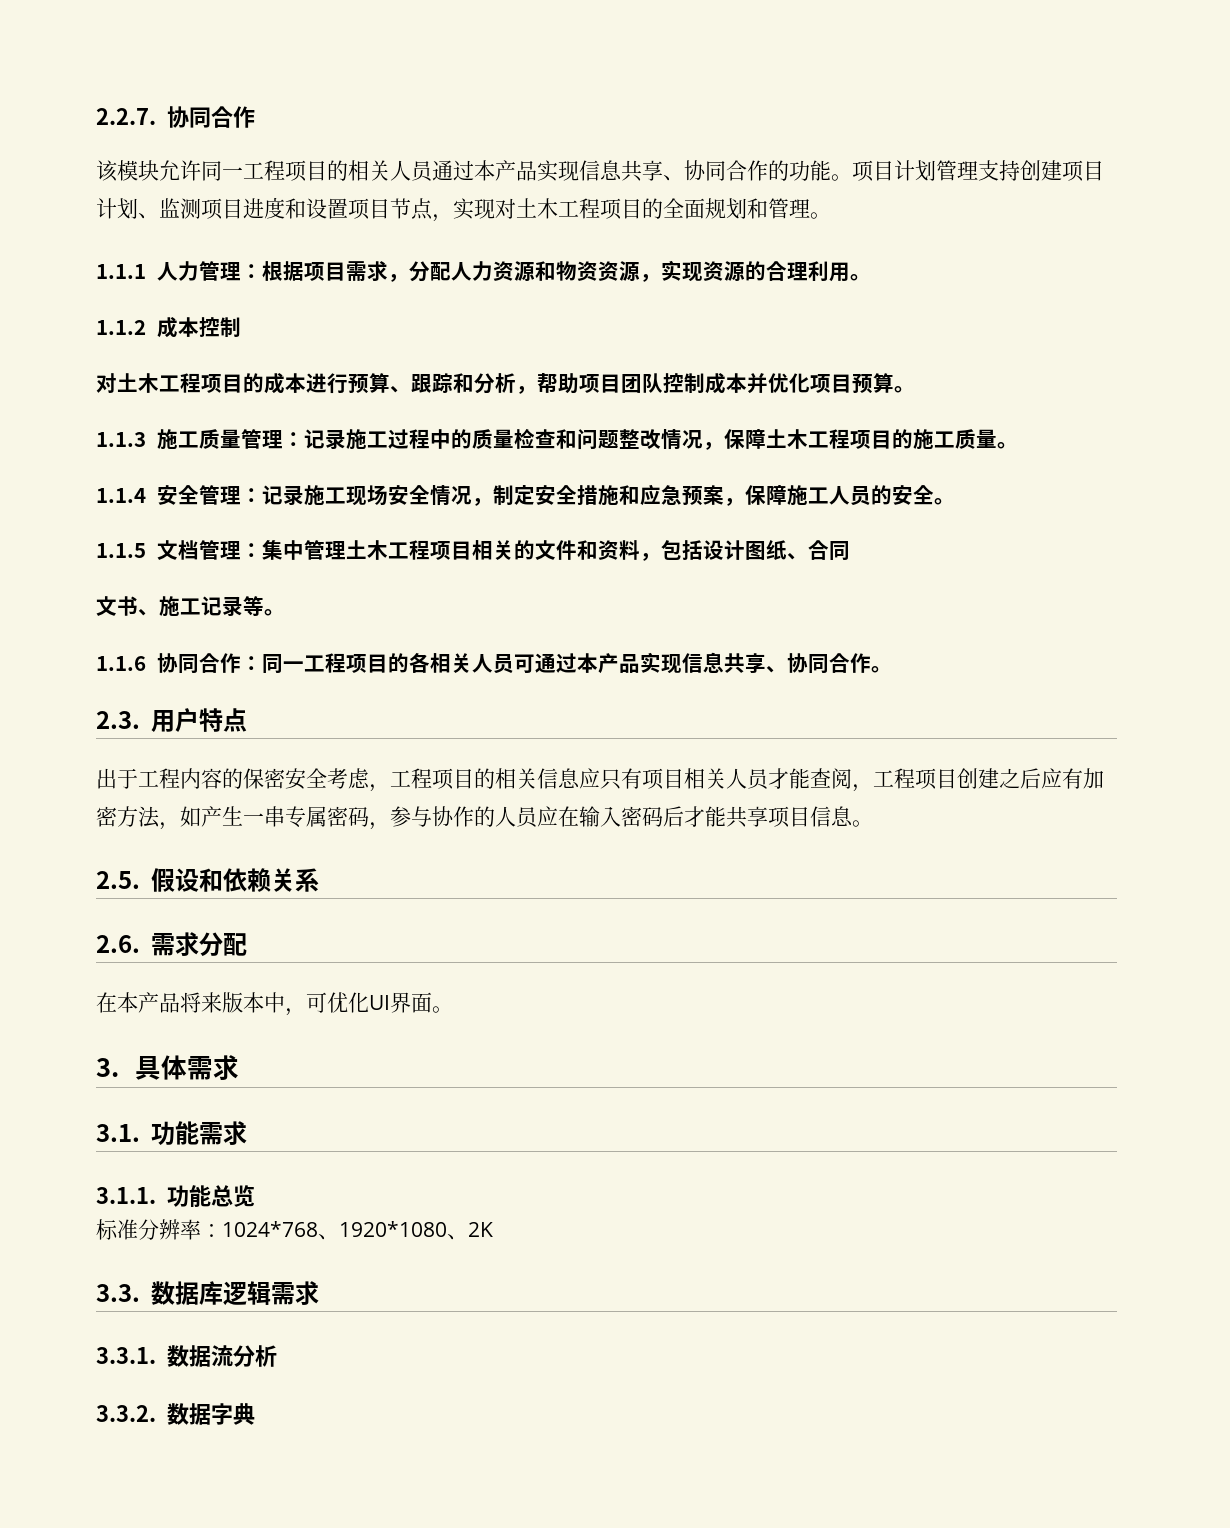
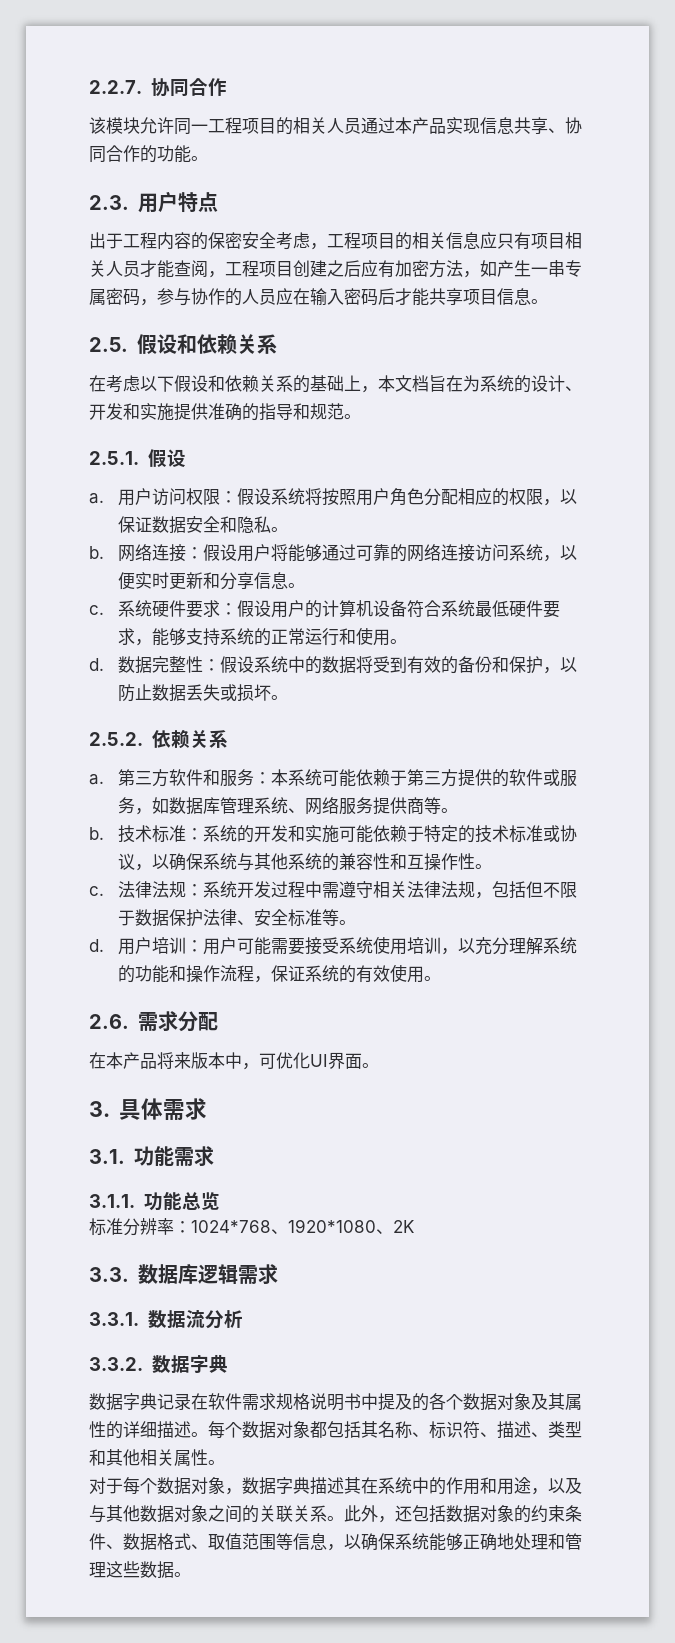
[852,160,1104,182] [96,197,831,222] [96,260,871,282] [96,316,241,338] [96,372,915,394] [96,428,1018,450] [96,484,955,506] [96,540,850,561] [96,596,285,617] [96,652,892,674] 项目计划管理支持创建项目计划、监测项目进度和设置项目节点，实现对土木工程项目的全面规划和管理。 // 1.1.1人力管理：根据项目需求，分配人力资源和物资资源，实现资源的合理利用。 // 1.1.2成本控制 // 对土木工程项目的成本进行预算、跟踪和分析，帮助项目团队控制成本并优化项目预算。 // 1.1.3施工质量管理：记录施工过程中的质量检查和问题整改情况，保障土木工程项目的施工质量。 // 1.1.4安全管理：记录施工现场安全情况，制定安全措施和应急预案，保障施工人员的安全。 // 1.1.5文档管理：集中管理土木工程项目相关的文件和资料，包括设计图纸、合同 // 文书、施工记录等。 // 1.1.6协同合作：同一工程项目的各相关人员可通过本产品实现信息共享、协同合作。 -> (208, 158) none
(319, 880) none -> [89,375,582,393] [89,403,361,421] [89,449,186,467] [89,488,577,506] [117,516,288,534] [89,544,577,562] [117,572,305,590] [89,600,560,618] [117,627,407,646] [89,656,577,674] [117,684,288,702] [89,730,228,749] [89,769,577,787] [117,797,458,815] [89,825,577,843] [117,853,492,871] [89,881,577,899] [117,909,356,927] [89,936,577,955] [117,964,441,983] // 在考虑以下假设和依赖关系的基础上，本文档旨在为系统的设计、开发和实施提供准确的指导和规范。 // 2.5.1.假设 // a.用户访问权限：假设系统将按照用户角色分配相应的权限，以保证数据安全和隐私。 // b.网络连接：假设用户将能够通过可靠的网络连接访问系统，以便实时更新和分享信息。 // c.系统硬件要求：假设用户的计算机设备符合系统最低硬件要求，能够支持系统的正常运行和使用。 // d.数据完整性：假设系统中的数据将受到有效的备份和保护，以防止数据丢失或损坏。 // 2.5.2.依赖关系 // a.第三方软件和服务：本系统可能依赖于第三方提供的软件或服务，如数据库管理系统、网络服务提供商等。 // b.技术标准：系统的开发和实施可能依赖于特定的技术标准或协议，以确保系统与其他系统的兼容性和互操作性。 // c.法律法规：系统开发过程中需遵守相关法律法规，包括但不限于数据保护法律、安全标准等。 // d.用户培训：用户可能需要接受系统使用培训，以充分理解系统的功能和操作流程，保证系统的有效使用。
(255, 1414) none -> [89,1393,582,1411] [89,1421,582,1439] [89,1449,225,1466] [89,1477,582,1495] [89,1505,582,1523] [89,1533,582,1551] [89,1561,191,1579] // 数据字典记录在软件需求规格说明书中提及的各个数据对象及其属性的详细描述。每个数据对象都包括其名称、标识符、描述、类型和其他相关属性。 // 对于每个数据对象，数据字典描述其在系统中的作用和用途，以及与其他数据对象之间的关联关系。此外，还包括数据对象的约束条件、数据格式、取值范围等信息，以确保系统能够正确地处理和管理这些数据。

